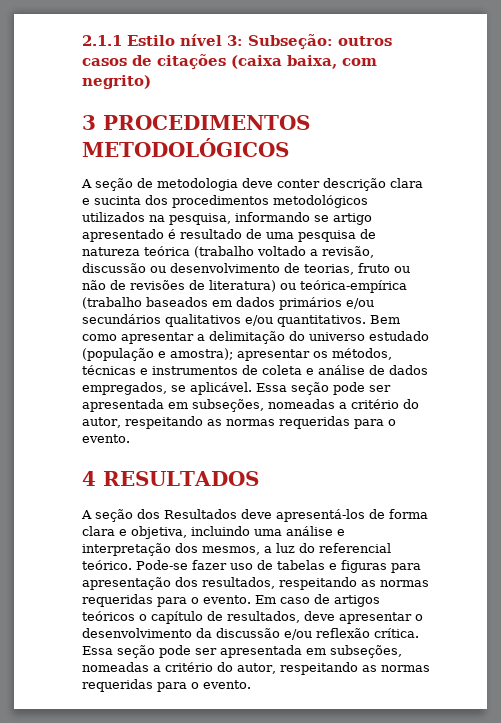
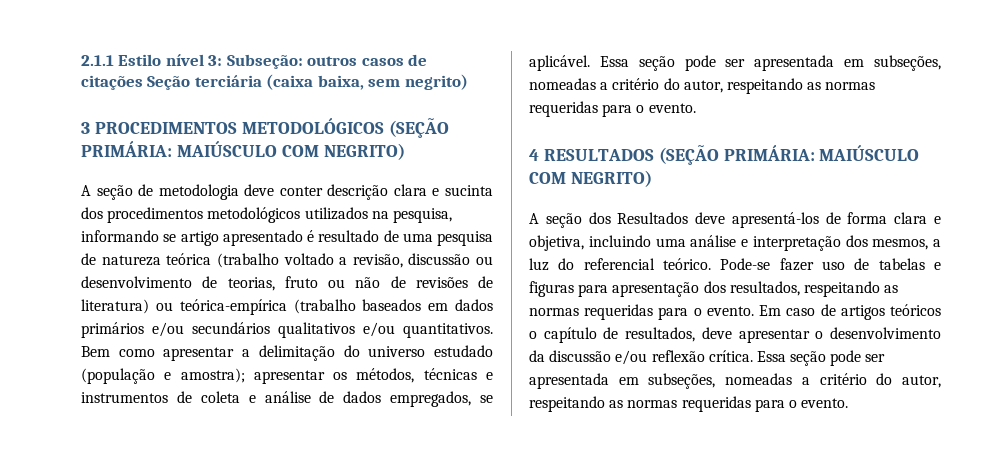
(226, 61) none -> [147,75,262,90] Seção terciária
[342,58,377,66] com -> [368,79,401,87] sem
(289, 147) none -> [388,118,449,138] [81,141,405,160] (SEÇÃO PRIMÁRIA: MAIÚSCULO COM NEGRITO)
(259, 478) none -> [658,145,920,165] [529,170,652,187] (SEÇÃO PRIMÁRIA: MAIÚSCULO COM NEGRITO)

